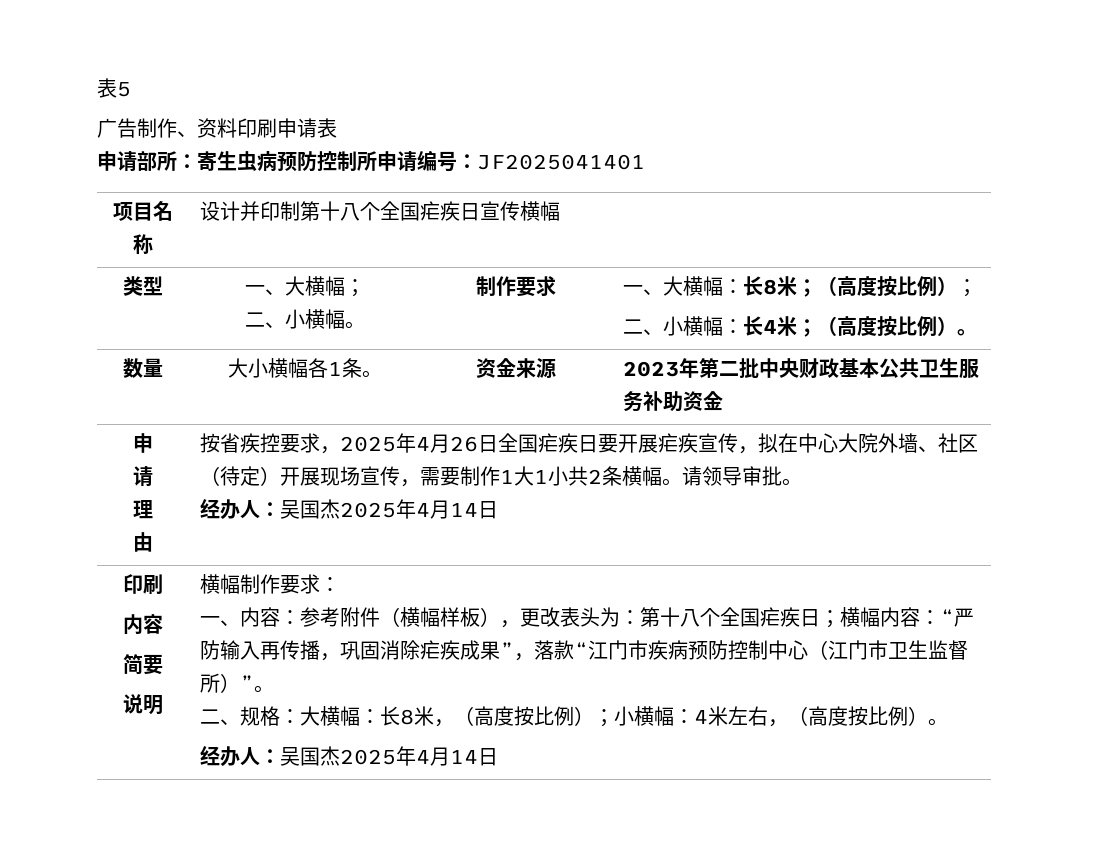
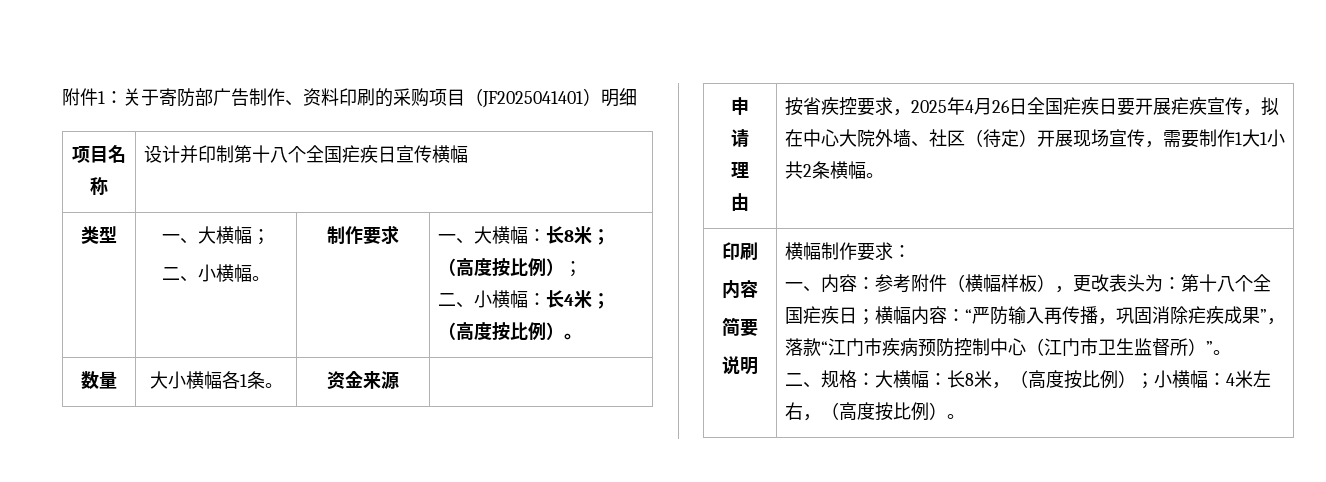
[97,78,131,98] 表5 // -> [62,88,213,107] 附件1：关于寄防部
[277,118,337,138] [97,150,477,172] 申请表 // 申请部所：寄生虫病预防控制所申请编号： -> [375,88,483,107] 的采购项目（
(645, 162) none -> [583,88,637,107] ）明细
[622,358,979,379] [622,391,723,412] 2023年第二批中央财政基本公共卫生服务补助资金 -> (399, 380) none
[681,466,802,486] [199,499,498,520] 请领导审批。 // 经办人：吴国杰2025年4月14日 -> (884, 175) none
[199,746,498,767] // 经办人：吴国杰2025年4月14日 -> (965, 416) none

